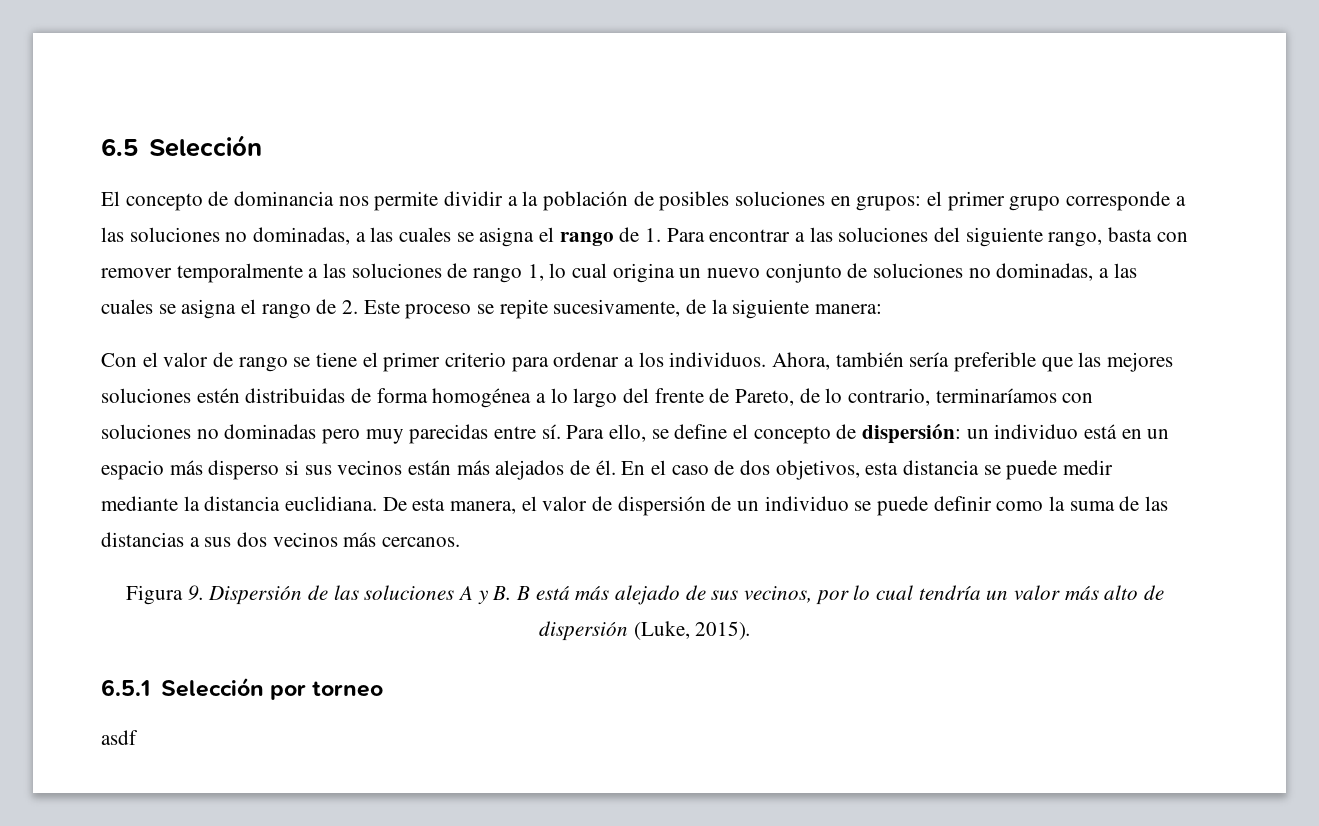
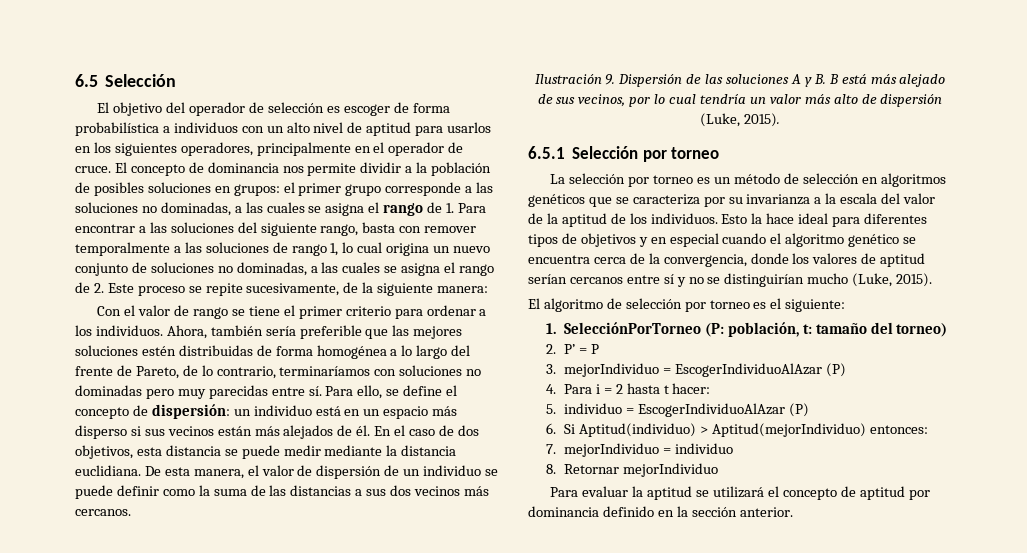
(120, 198) none -> [113,102,450,116] [75,122,492,136] [75,142,464,156] [75,162,127,173] objetivo del operador de selección es escoger de forma probabilística a individuos con un alto nivel de aptitud para usarlos en los siguientes operadores, principalmente en el operador de cruce. El
[125,585,183,605] Figura -> [534,74,602,84] Ilustración
[101,730,138,745] asdf -> [550,173,946,187] [528,193,936,207] [528,213,928,227] [528,233,917,247] [528,253,926,267] [528,273,933,287] [528,298,846,312] [545,322,948,337] [545,344,599,354] [545,363,846,377] [545,383,711,394] [545,403,809,417] [545,423,928,437] [545,443,733,457] [545,463,718,477] [550,486,930,500] [528,506,793,517] La selección por torneo es un método de selección en algoritmos genéticos que se caracteriza por su invarianza a la escala del valor de la aptitud de los individuos. Esto la hace ideal para diferentes tipos de objetivos y en especial cuando el algoritmo genético se encuentra cerca de la convergencia, donde los valores de aptitud serían cercanos entre sí y no se distinguirían mucho (Luke, 2015). // El algoritmo de selección por torneo es el siguiente: // 1. SelecciónPorTorneo (P: población, t: tamaño del torneo) // 2. P’ = P // 3. mejorIndividuo = EscogerIndividuoAlAzar (P) // 4. Para i = 2 hasta t hacer: // 5. individuo = EscogerIndividuoAlAzar (P) // 6. Si Aptitud(individuo) > Aptitud(mejorIndividuo) entonces: // 7. mejorIndividuo = individuo // 8. Retornar mejorIndividuo // Para evaluar la aptitud se utilizará el concepto de aptitud por dominancia definido en la sección anterior.

